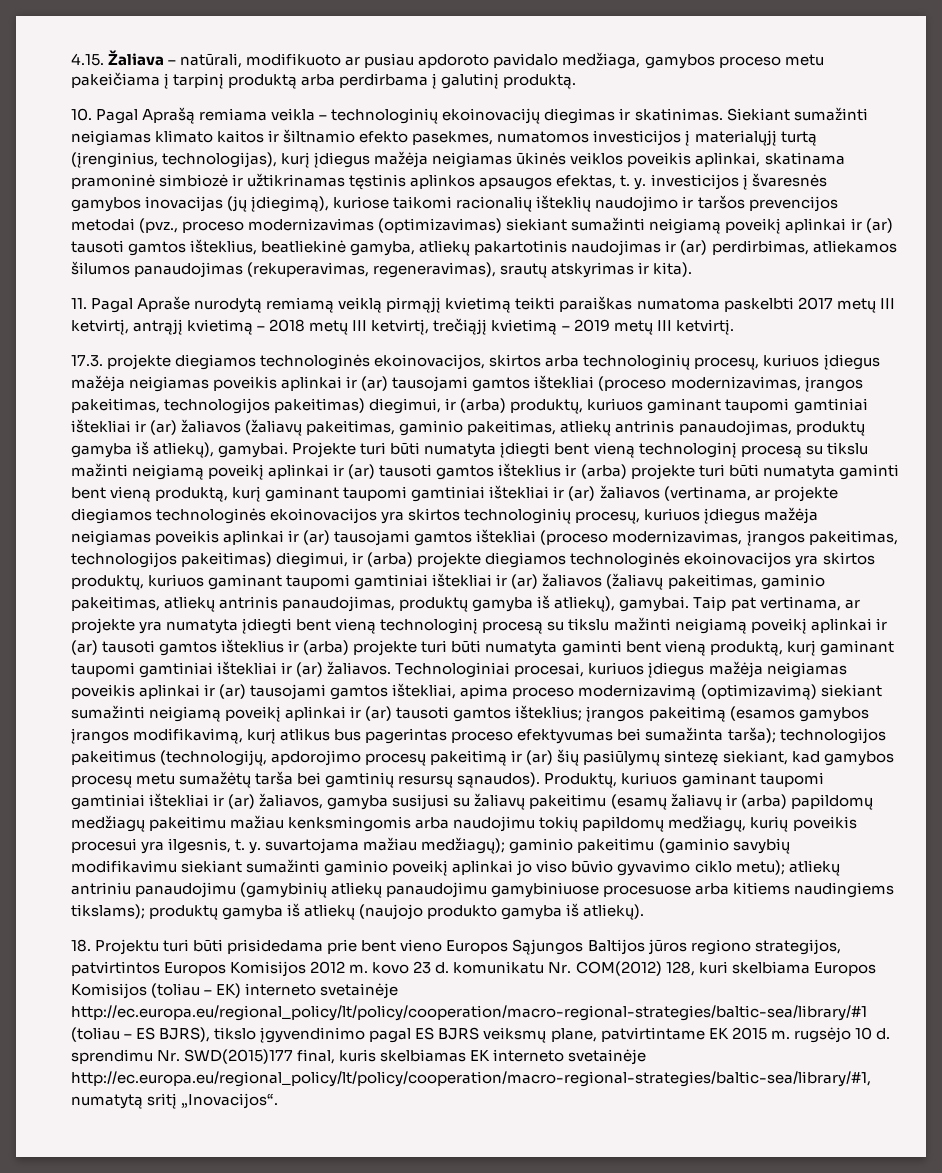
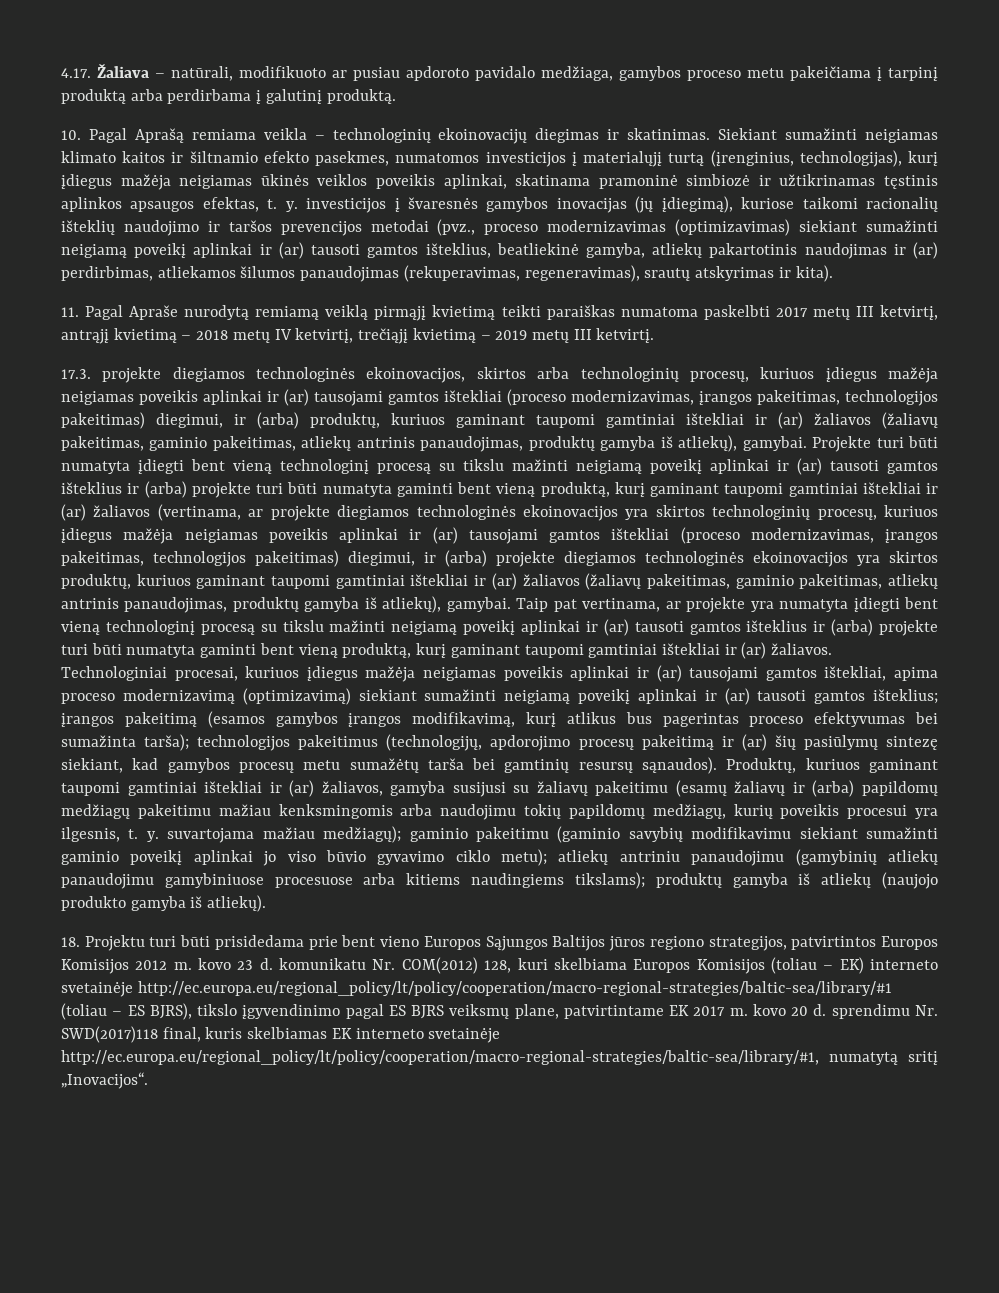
[71,53,104,66] 4.15. -> [61,68,91,78] 4.17.
[352,320,368,331] III -> [274,329,292,340] IV
[731,1027,872,1043] 2015 m. rugsėjo 10 -> [693,1004,809,1016] 2017 m. kovo 20
[184,1049,294,1064] SWD(2015)177 -> [61,1026,158,1043] SWD(2017)118

